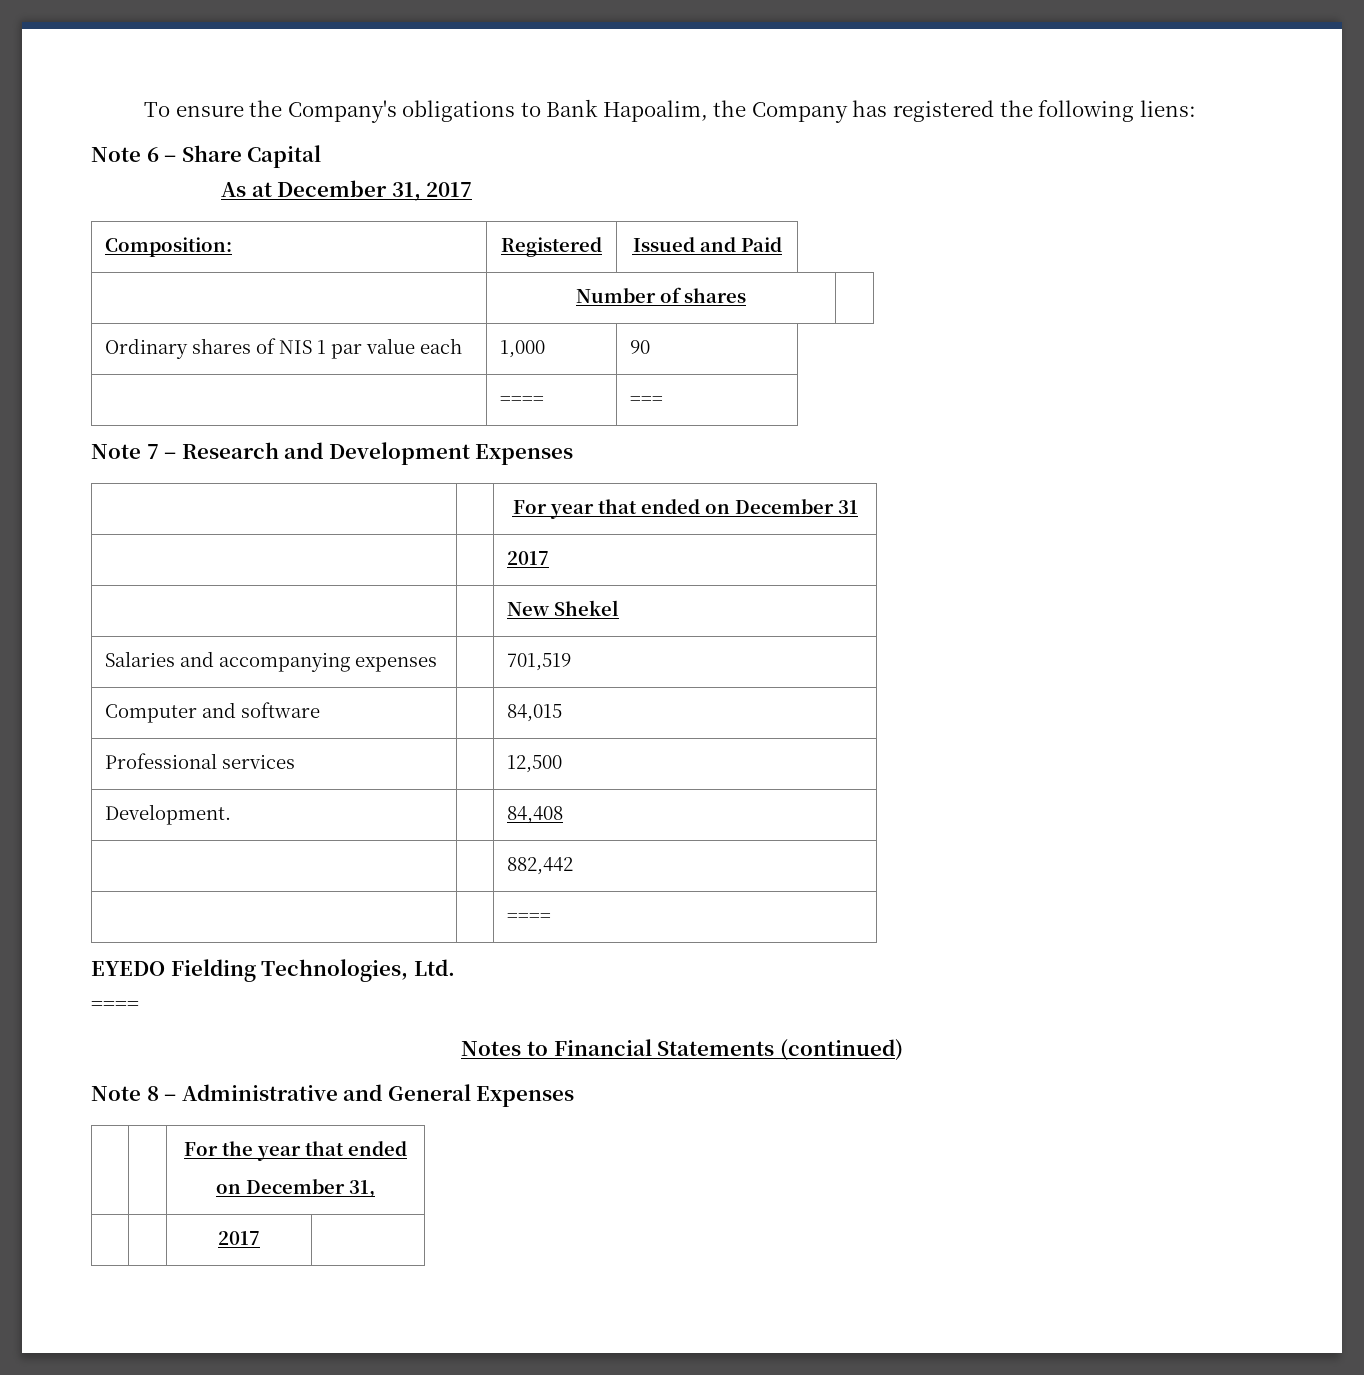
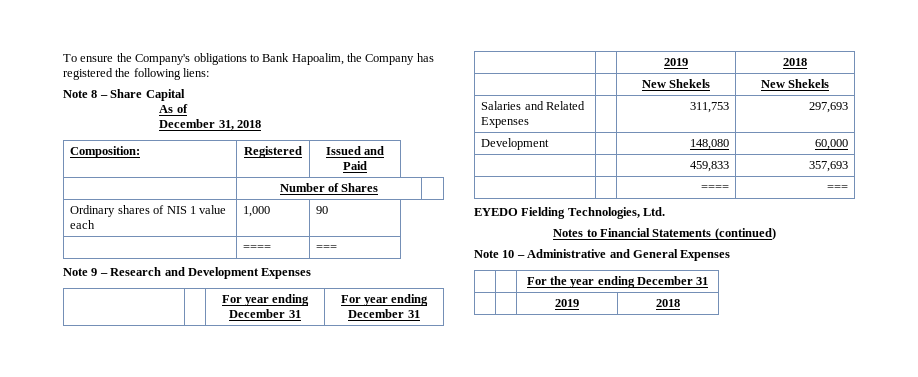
[146,147,159,162] 6 -> [91,90,98,98] 8
[251,180,473,201] at December 31, 2017 -> [176,104,188,113] [159,119,261,130] of // December 31, 2018
[684,288,746,303] shares -> [341,183,379,192] Shares
[330,344,362,359] par -> (196, 210) none
[146,444,159,459] 7 -> [91,268,98,276] 9
[597,499,858,514] [506,551,549,565] [506,600,619,616] that ended on December 31 // | | 2017 // | | New Shekel -> [272,294,310,306] [229,309,301,318] [340,294,429,306] [348,309,420,318] [664,58,688,66] [783,58,807,66] [641,79,711,88] [760,79,830,88] ending December 31 | For year ending December 31 // | | 2019 | 2018 // | | New Shekels | New Shekels
[218,652,437,672] [506,653,571,671] [104,702,320,723] [506,704,562,722] [104,753,295,769] [506,755,562,773] [104,804,231,825] [506,806,563,824] [506,857,573,875] [506,913,551,922] accompanying expenses | | 701,519 // Computer and software | | 84,015 // Professional services | | 12,500 // Development. | | 84,408 // | | 882,442 // | | ==== -> [546,101,586,110] [481,117,530,128] [689,102,729,113] [808,102,848,113] [481,138,550,150] [689,139,729,150] [814,139,848,150] [689,161,729,172] [808,161,848,172] [700,185,729,191] [826,185,848,191] Related Expenses | | 311,753 | 297,693 // Development | | 148,080 | 60,000 // | | 459,833 | 357,693 // | | ==== | ===
[91,1001,139,1011] // ==== -> (666, 211) none
[146,1086,159,1101] 8 -> [502,250,515,258] 10
[305,1141,407,1156] [216,1179,375,1198] [218,1231,260,1245] that ended // on December 31, // | | 2017 | -> [597,276,709,288] [555,299,579,307] [656,299,680,307] ending December 31 // | | 2019 | 2018

